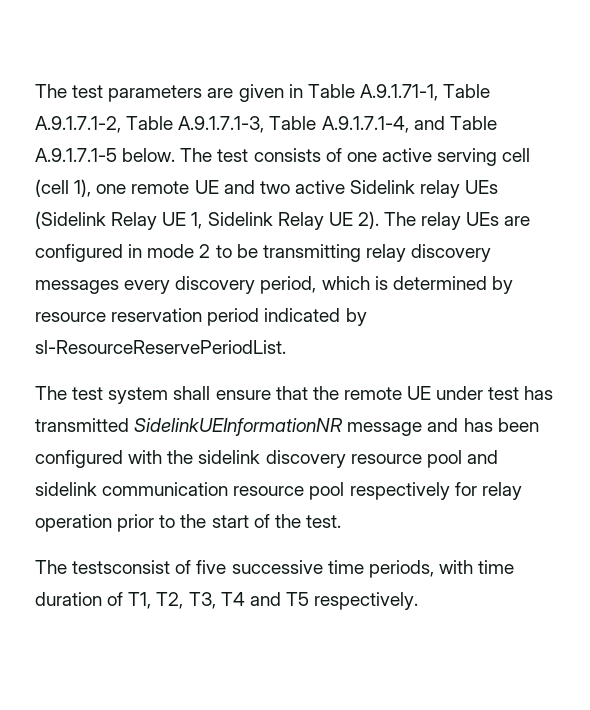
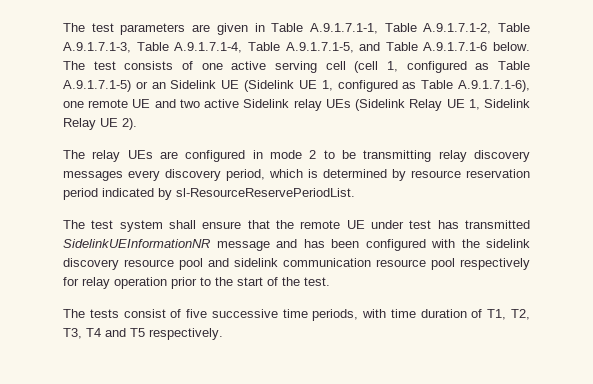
[359,84,438,101] A.9.1.71-1, -> [309,23,378,34] A.9.1.7.1-1,
(409, 124) none -> [247,42,354,53] Table A.9.1.7.1-5,
[35,148,117,162] A.9.1.7.1-5 -> [423,42,488,51] A.9.1.7.1-6
[74,179,92,197] 1), -> [387,61,530,73] [63,80,530,92] 1, configured as Table A.9.1.7.1-5) or an Sidelink UE (Sidelink UE 1, configured as Table A.9.1.7.1-6),
(379, 220) none -> (137, 124) //
[72,560,171,574] testsconsist -> [89,309,166,318] tests consist

